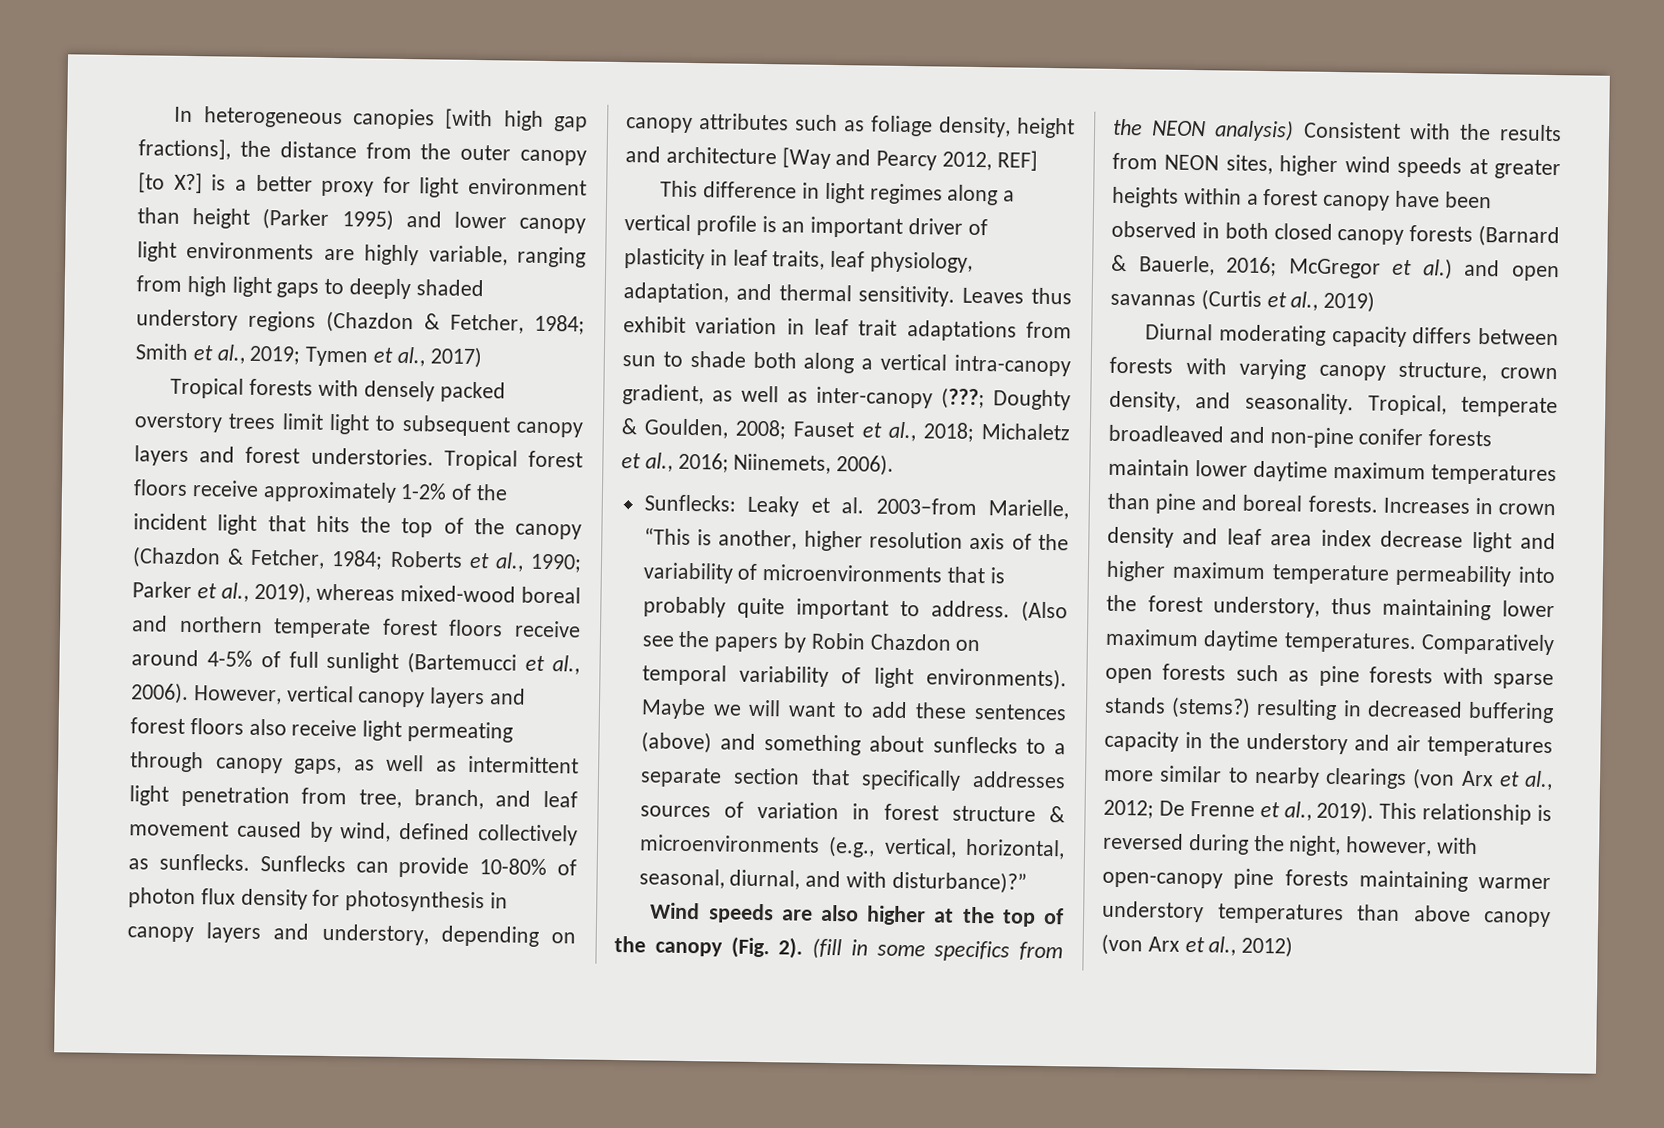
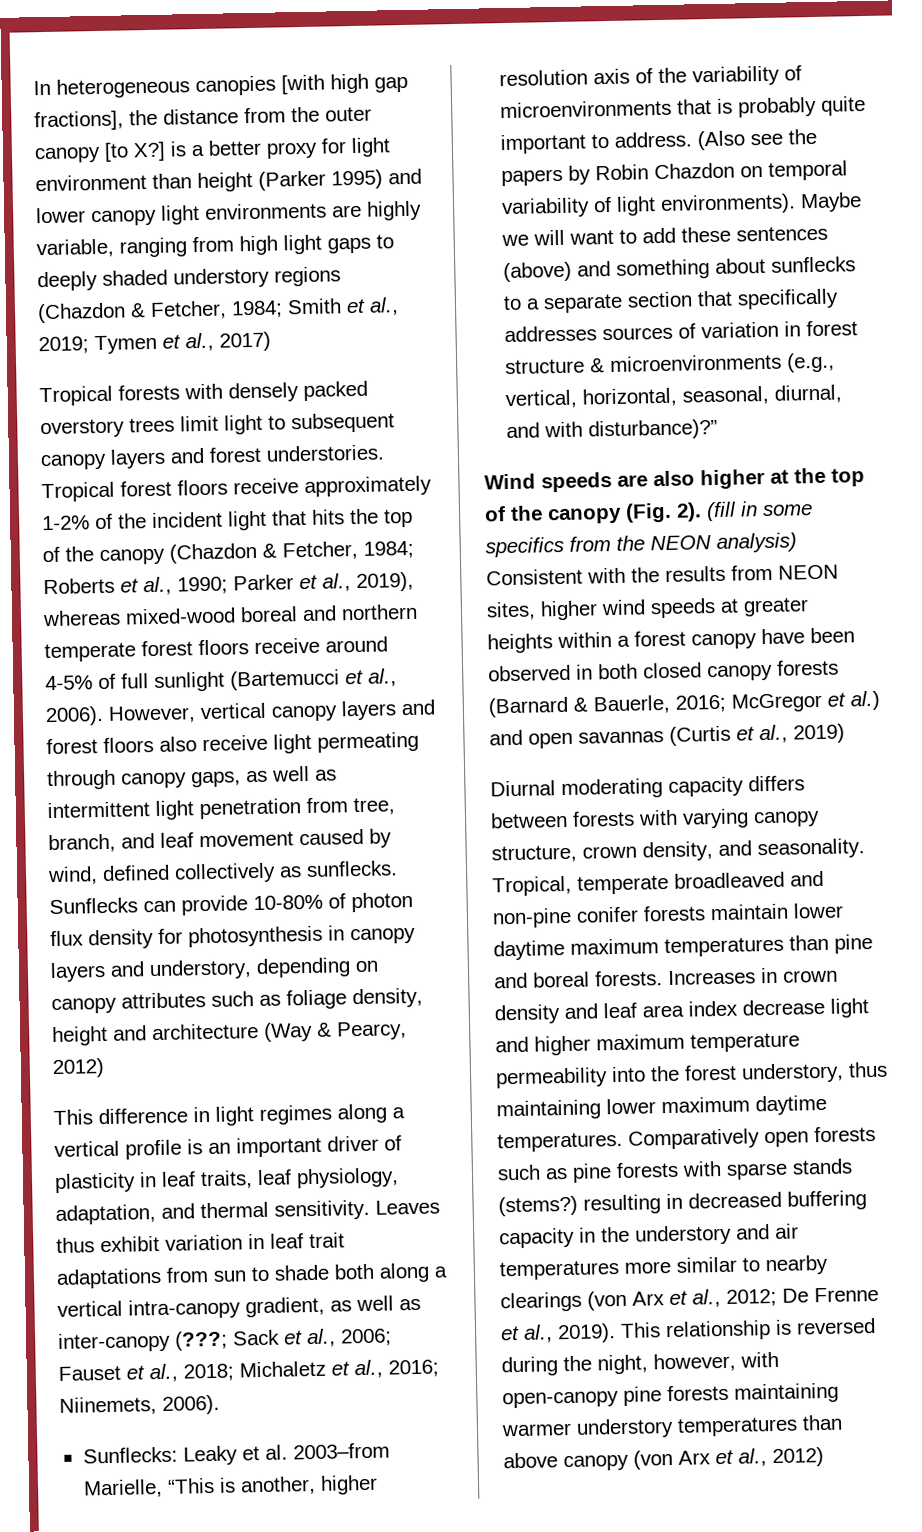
[781,147,1038,171] [Way and Pearcy 2012, REF] -> [263,1021,407,1042] [52,1058,105,1079] (Way & Pearcy, 2012)
[993,389,1071,411] [621,418,788,440] Doughty & Goulden, 2008; -> [232,1328,392,1348] Sack et al., 2006;

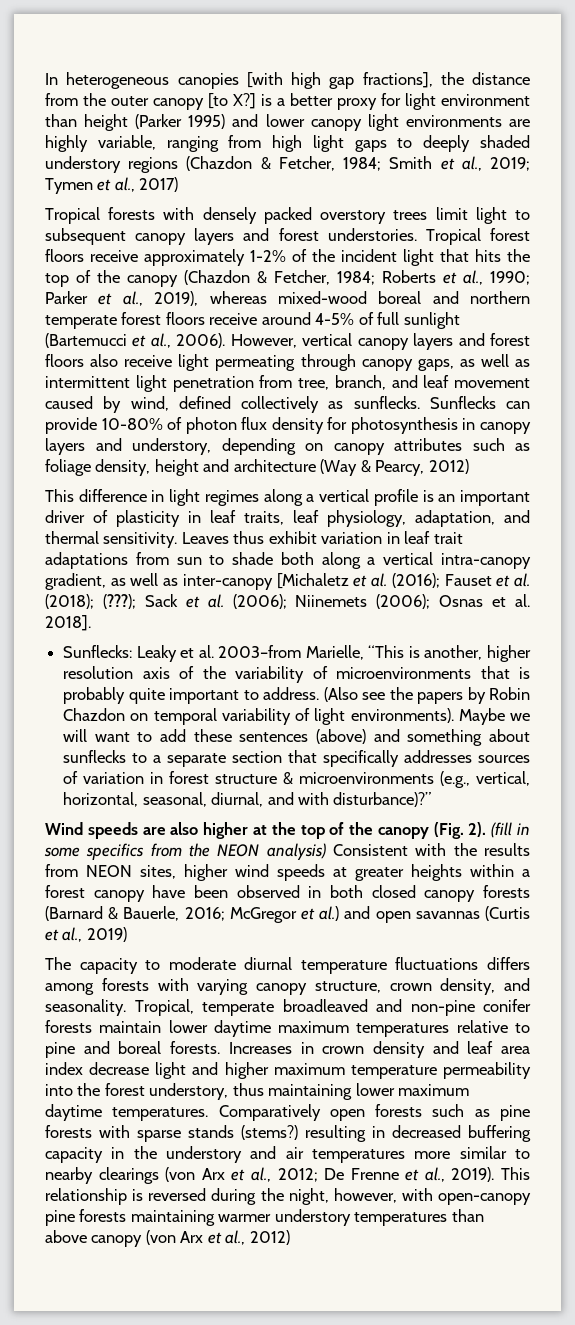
[175,1328,392,1351] [58,1359,439,1383] [59,1394,220,1416] (???; Sack et al., 2006; Fauset et al., 2018; Michaletz et al., 2016; Niinemets, 2006). -> [276,573,530,589] [45,594,530,609] [45,615,91,631] [Michaletz et al. (2016); Fauset et al. (2018); (???); Sack et al. (2006); Niinemets (2006); Osnas et al. 2018].
[490,775,805,800] [490,811,568,829] Diurnal moderating capacity differs between -> [45,957,530,974] [45,983,94,995] The capacity to moderate diurnal temperature fluctuations differs among
[789,934,829,951] than -> [456,1020,530,1033] relative to

